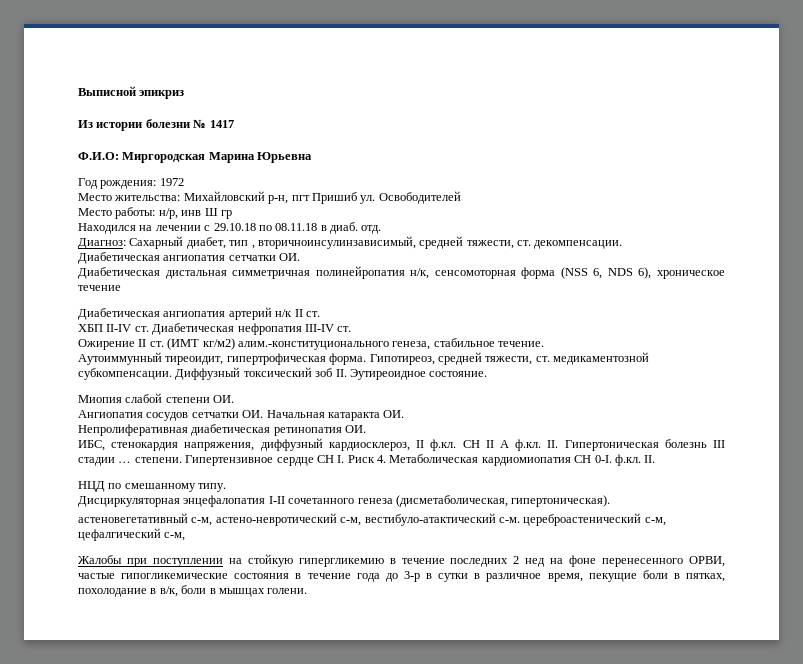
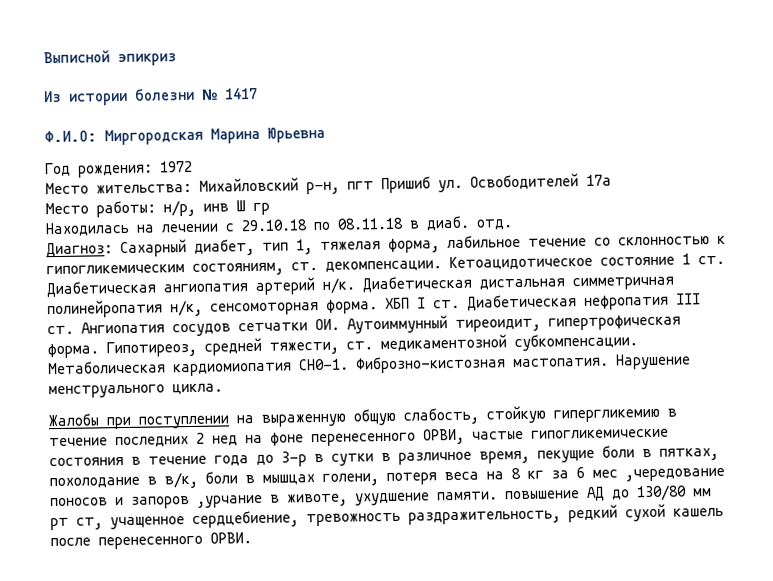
(461, 197) none -> [586,174,612,186] 17а
[78,223,136,234] Находился -> [45,221,130,237] Находилась
[251,236,623,249] [78,252,301,264] , вторичноинсулинзависимый, средней тяжести, ст. декомпенсации. // Диабетическая ангиопатия сетчатки ОИ. // -> [296,234,726,255] [46,253,725,276] [46,277,356,298] 1, тяжелая форма, лабильное течение со склонностью к гипогликемическим состояниям, ст. декомпенсации. Кетоацидотическое состояние 1 ст. Диабетическая ангиопатия артерий н/к.
[521,267,725,279] [78,285,121,291] [78,307,320,320] [78,324,132,332] форма (NSS 6, NDS 6), хроническое течение // Диабетическая ангиопатия артерий н/к II ст. // ХБП II-IV -> [326,297,426,314] форма. ХБП I
[304,324,352,332] [78,338,544,350] III-IV ст. // Ожирение II ст. (ИМТ кг/м2) алим.-конституционального генеза, стабильное течение. // -> [676,293,701,305] [47,318,340,337] III ст. Ангиопатия сосудов сетчатки ОИ.
[175,367,488,380] [78,393,235,403] [78,410,405,421] [78,424,367,436] [78,438,725,451] [78,454,656,466] [78,481,227,492] [78,495,611,507] [78,513,666,526] [78,528,186,541] Диффузный токсический зоб II. Эутиреоидное состояние. // Миопия слабой степени ОИ. // Ангиопатия сосудов сетчатки ОИ. Начальная катаракта ОИ. // Непролиферативная диабетическая ретинопатия ОИ. // ИБС, стенокардия напряжения, диффузный кардиосклероз, II ф.кл. СН II А ф.кл. II. Гипертоническая болезнь III стадии … степени. Гипертензивное сердце СН I. Риск 4. Метаболическая кардиомиопатия СН 0-I. ф.кл. II. // НЦД по смешанному типу. // Дисциркуляторная энцефалопатия I-II сочетанного генеза (дисметаболическая, гипертоническая). // астеновегетативный с-м, астено-невротический с-м, вестибуло-атактический с-м. цереброастенический с-м, цефалгический с-м, -> [48,353,691,377] [48,383,223,399] Метаболическая кардиомиопатия СН0-1. Фиброзно-кистозная мастопатия. Нарушение менструального цикла.
(242, 561) none -> [261,407,480,427] выраженную общую слабость,
[267,588,308,594] голени. -> [322,467,725,486] [50,484,712,509] [50,503,724,531] [50,532,252,550] голени, потеря веса на 8 кг за 6 мес ,чередование поносов и запоров ,урчание в животе, ухудшение памяти. повышение АД до 130/80 мм рт ст, учащенное сердцебиение, тревожность раздражительность, редкий сухой кашель после перенесенного ОРВИ.

